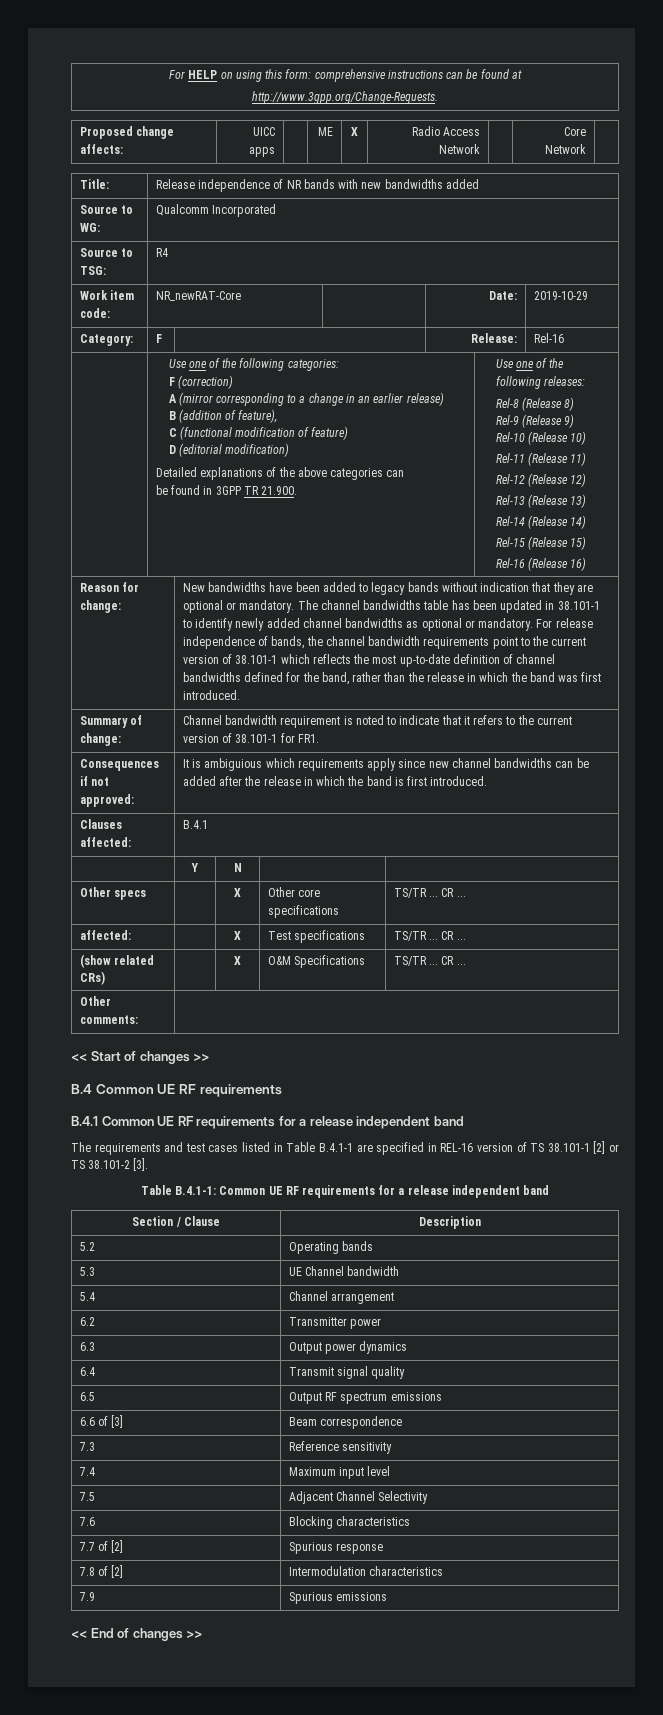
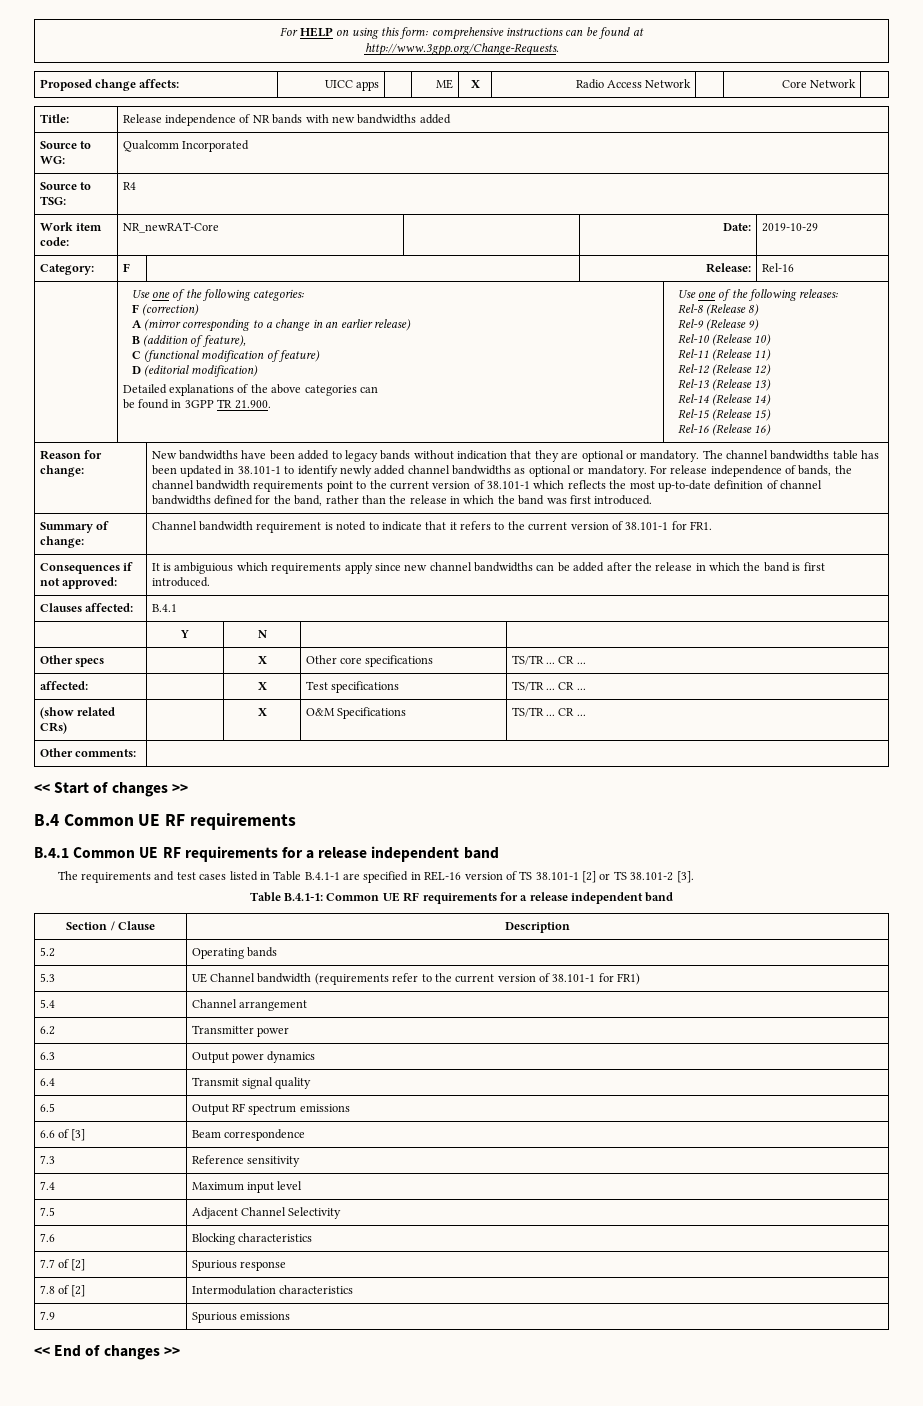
(400, 1271) none -> [314,973,641,985] (requirements refer to the current version of 38.101-1 for FR1)

